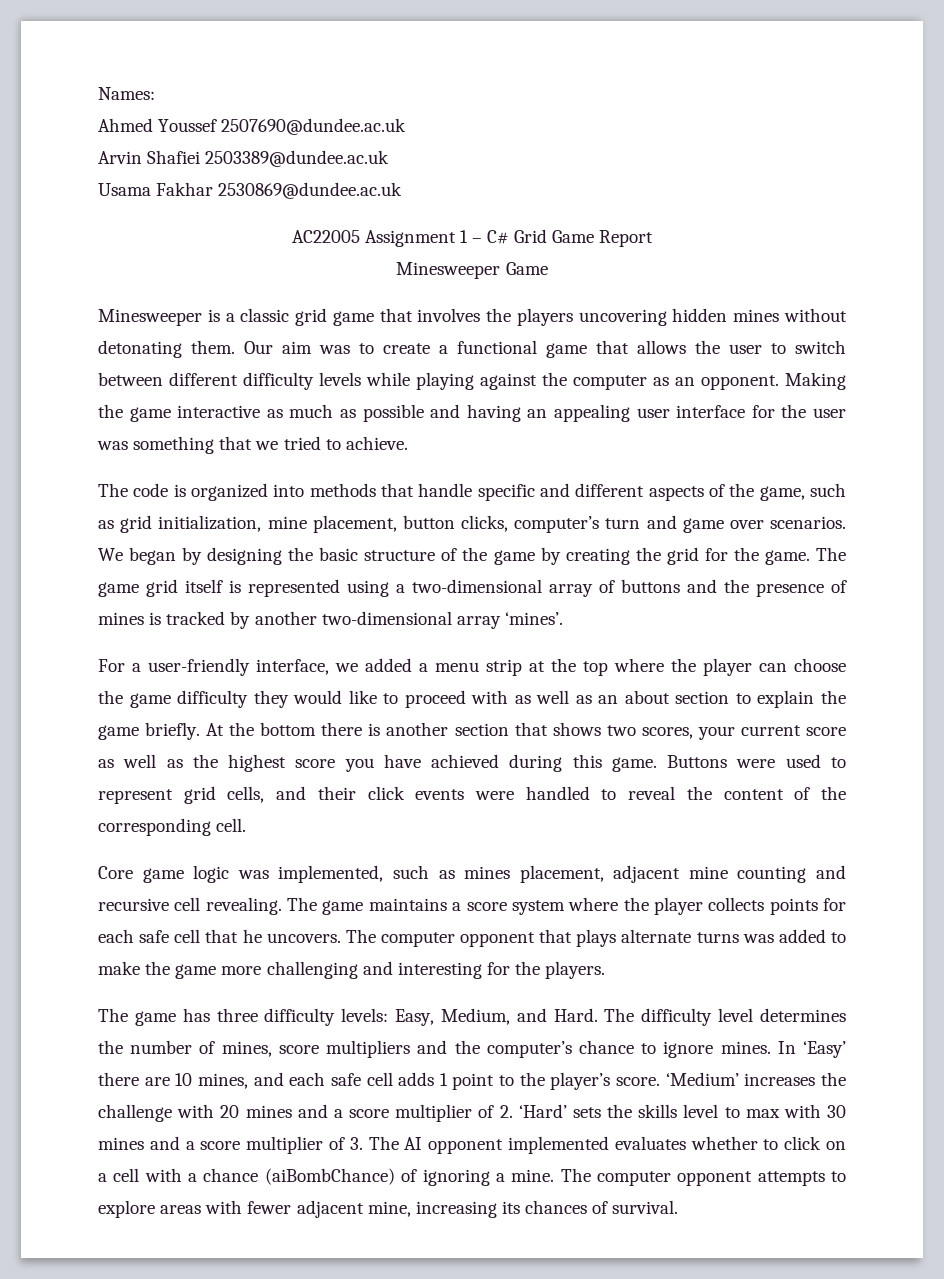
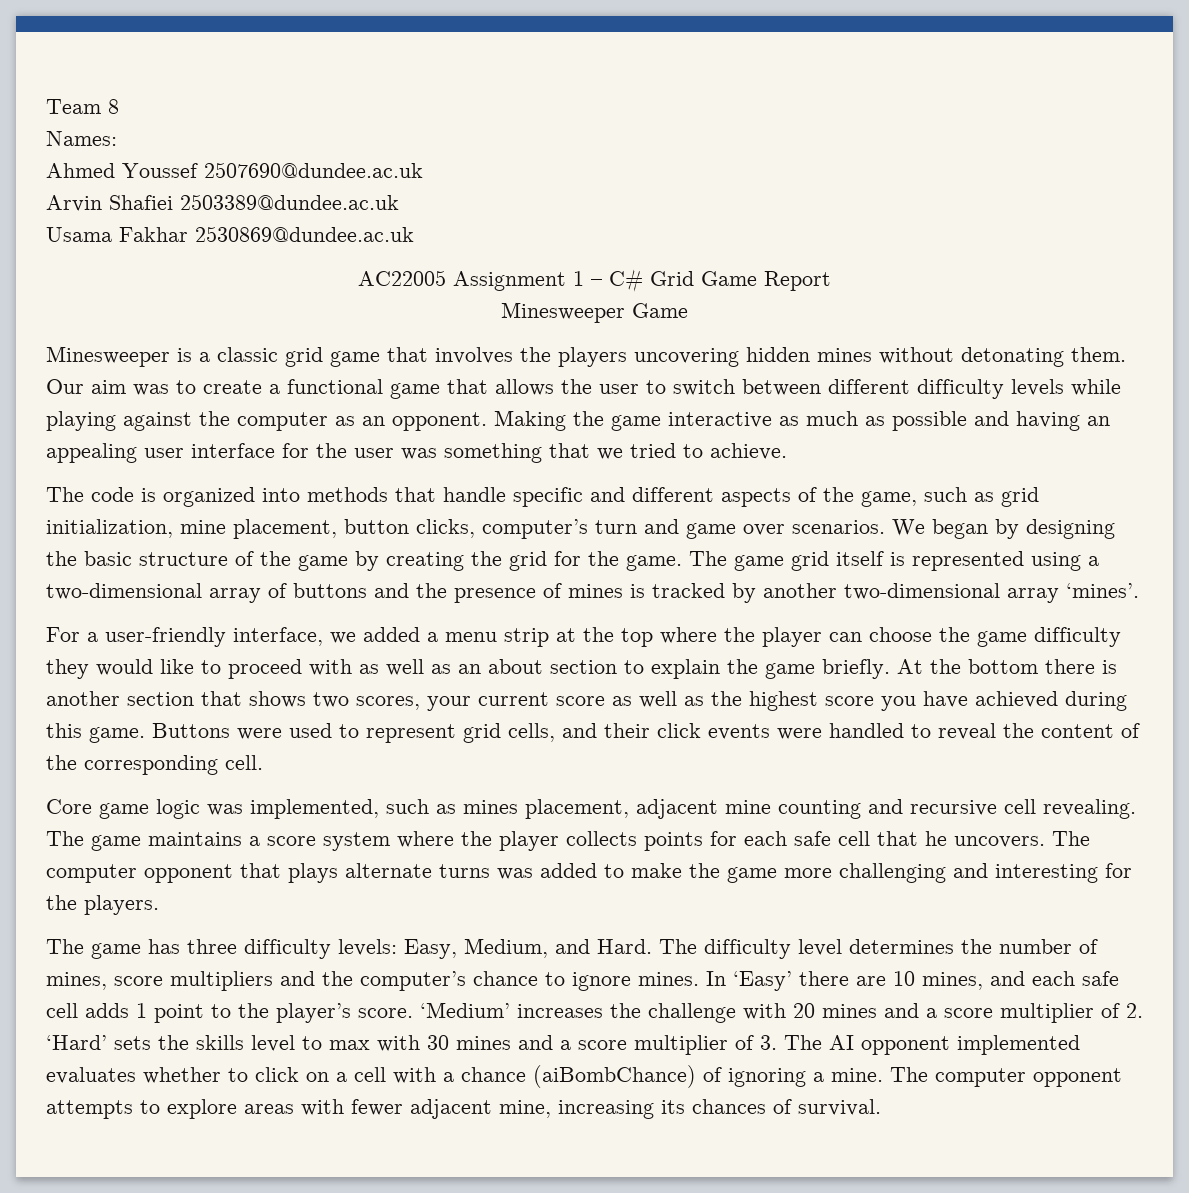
(98, 93) none -> [46,99,119,114] Team 8 //

